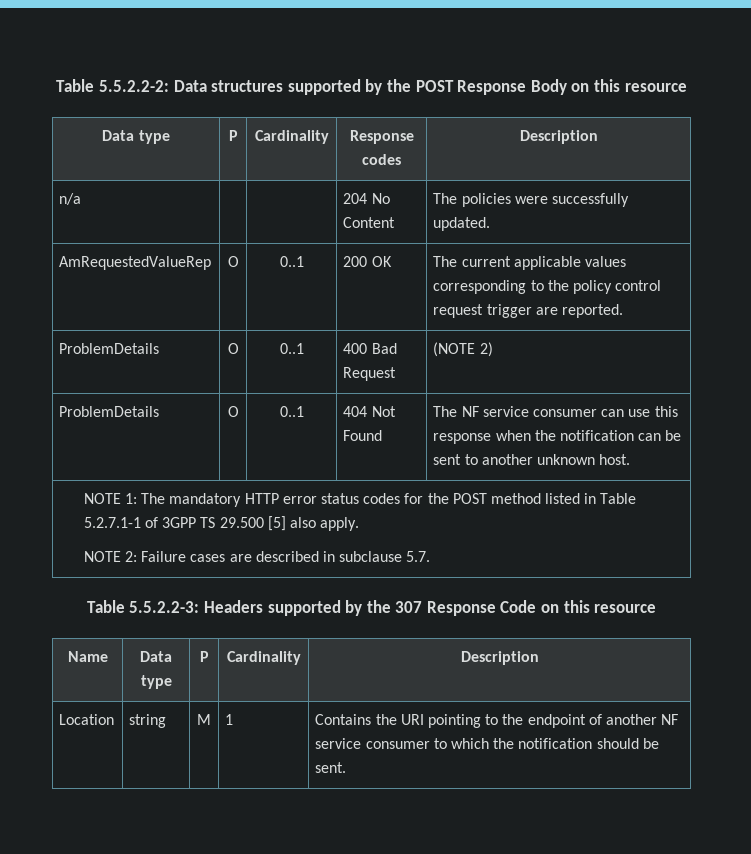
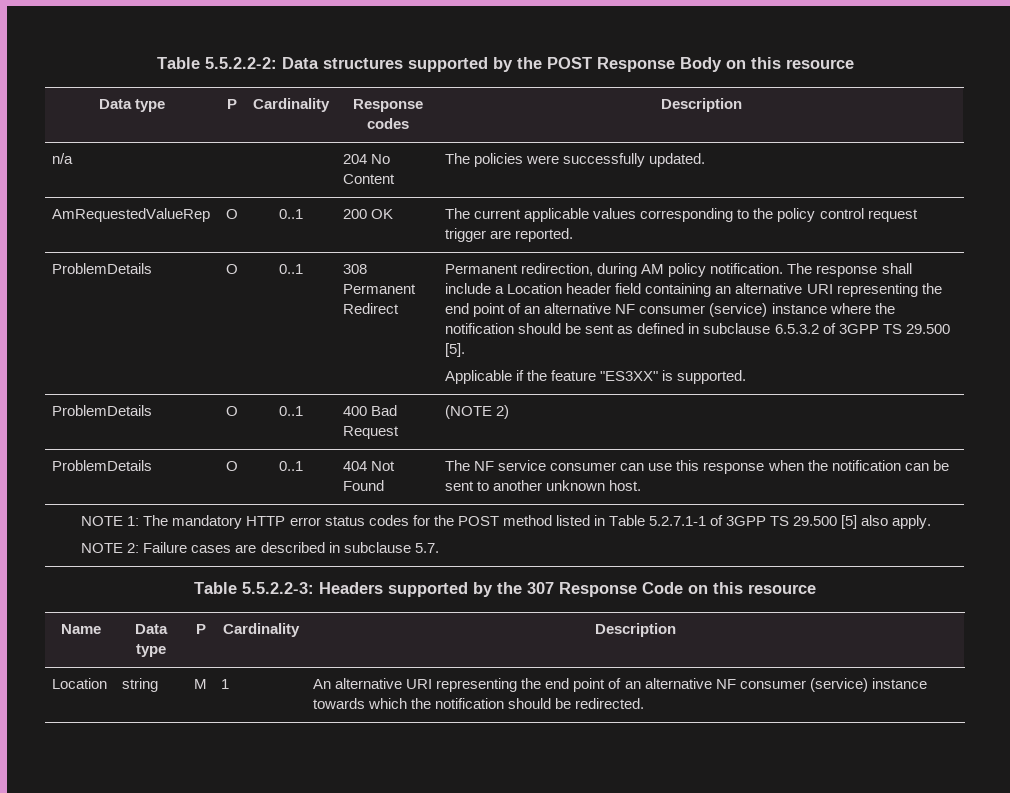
(623, 311) none -> [52,263,153,274] [226,264,238,274] [279,264,303,274] [343,264,368,274] [343,284,417,294] [343,303,400,314] [445,263,912,277] [445,283,942,297] [445,303,895,317] [445,323,950,334] [445,343,466,357] [445,370,747,384] // ProblemDetails | O | 0..1 | 308 Permanent Redirect | Permanent redirection, during AM policy notification. The response shall include a Location header field containing an alternative URI representing the end point of an alternative NF consumer (service) instance where the notification should be sent as defined in subclause 6.5.3.2 of 3GPP TS 29.500 [5]. // Applicable if the feature "ES3XX" is supported.
[315,714,679,728] [315,738,447,749] Contains the URI pointing to the endpoint of another NF service consumer to -> [313,678,927,692] [313,698,366,709] An alternative URI representing the end point of an alternative NF consumer (service) instance towards
[315,762,347,773] sent. -> [575,698,645,709] redirected.

